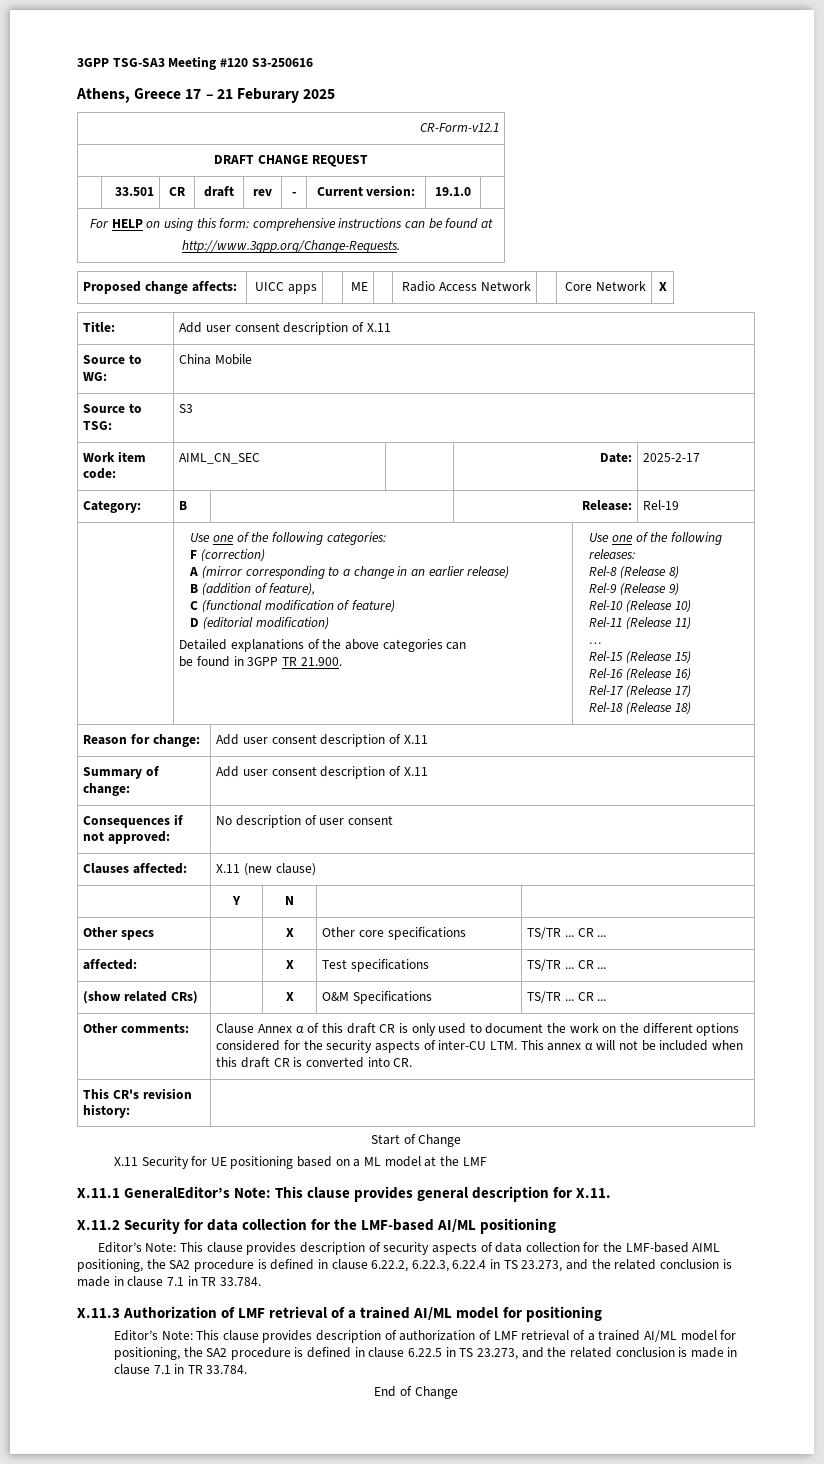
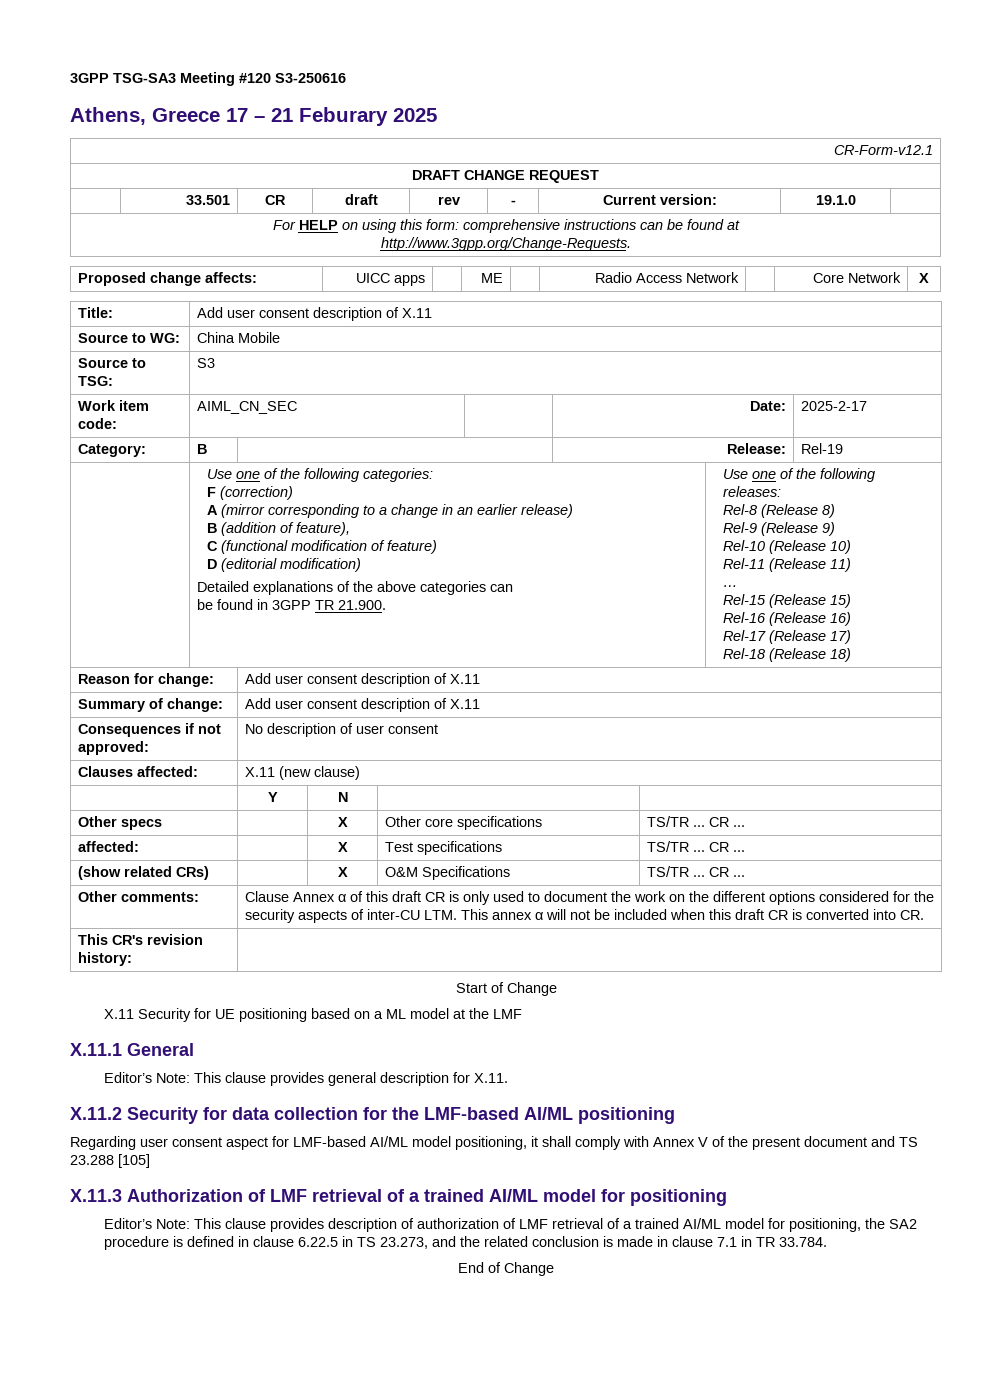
[124,1186,231,1199] GeneralEditor’s -> [127,1043,194,1056] [103,1072,152,1083] General // Editor’s
[97,1242,721,1255] [77,1259,732,1272] [77,1276,261,1287] Editor’s Note: This clause provides description of security aspects of data collection for the LMF-based AIML positioning, the SA2 procedure is defined in clause 6.22.2, 6.22.3, 6.22.4 in TS 23.273, and the related conclusion is made in clause 7.1 in TR 33.784. -> [70,1136,918,1150] [70,1154,150,1168] Regarding user consent aspect for LMF-based AI/ML model positioning, it shall comply with Annex V of the present document and TS 23.288 [105]

